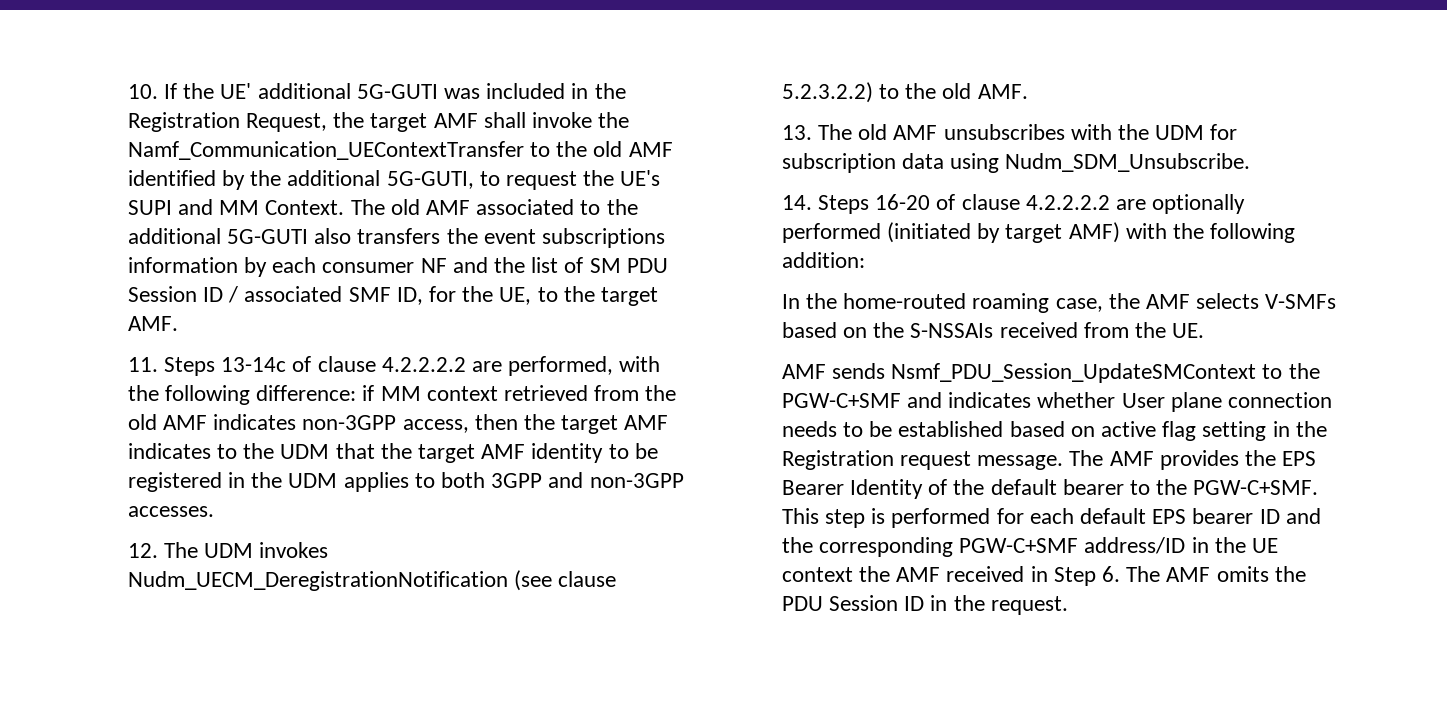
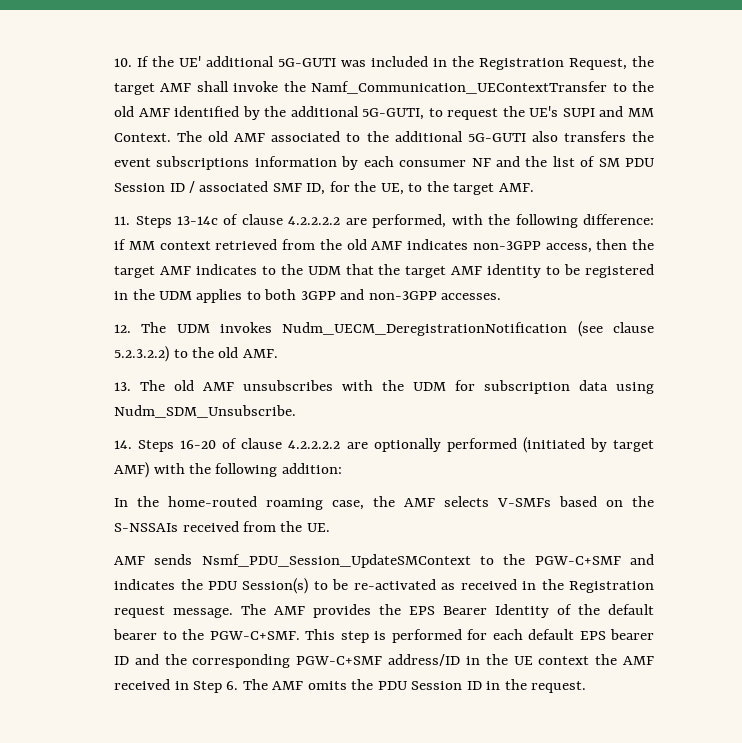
[1037,392,1332,412] [781,421,1267,441] whether User plane connection needs to be established based on active flag setting -> [180,578,517,594] the PDU Session(s) to be re-activated as received

